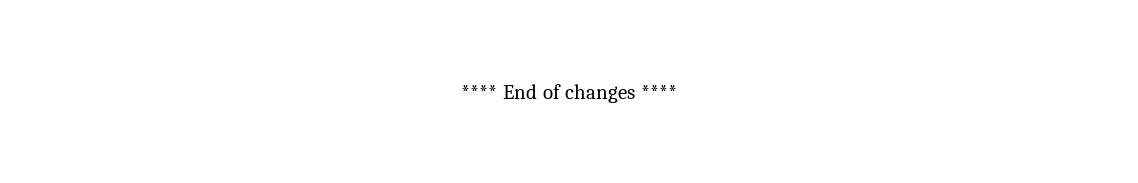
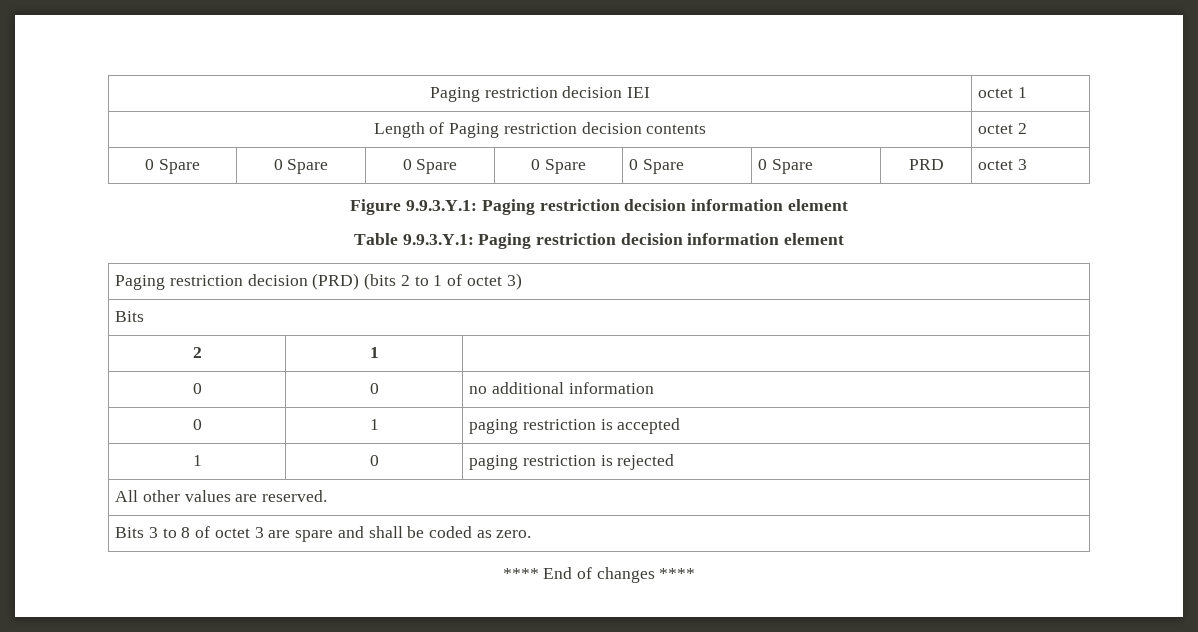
(461, 92) none -> [429,86,651,102] [978,87,1027,98] [373,122,707,138] [978,123,1027,134] [145,159,200,174] [273,159,329,174] [402,159,458,174] [531,159,586,174] [629,159,684,174] [758,159,813,174] [908,159,944,170] [978,159,1027,170] [350,199,848,215] [353,233,845,249] [115,273,522,290] [115,311,145,322] [192,347,202,358] [369,347,379,358] [192,383,202,394] [369,383,379,394] [469,382,654,394] [192,419,202,430] [369,419,379,430] [469,418,681,434] [192,455,202,466] [369,455,379,466] [469,454,675,470] [115,490,328,502] [115,526,532,542] Paging restriction decision IEI | octet 1 // Length of Paging restriction decision contents | octet 2 // 0 Spare | 0 Spare | 0 Spare | 0 Spare | 0 Spare | 0 Spare | PRD | octet 3 // Figure 9.9.3.Y.1: Paging restriction decision information element // Table 9.9.3.Y.1: Paging restriction decision information element // Paging restriction decision (PRD) (bits 2 to 1 of octet 3) // Bits // 2 | 1 | // 0 | 0 | no additional information // 0 | 1 | paging restriction is accepted // 1 | 0 | paging restriction is rejected // All other values are reserved. // Bits 3 to 8 of octet 3 are spare and shall be coded as zero. //

